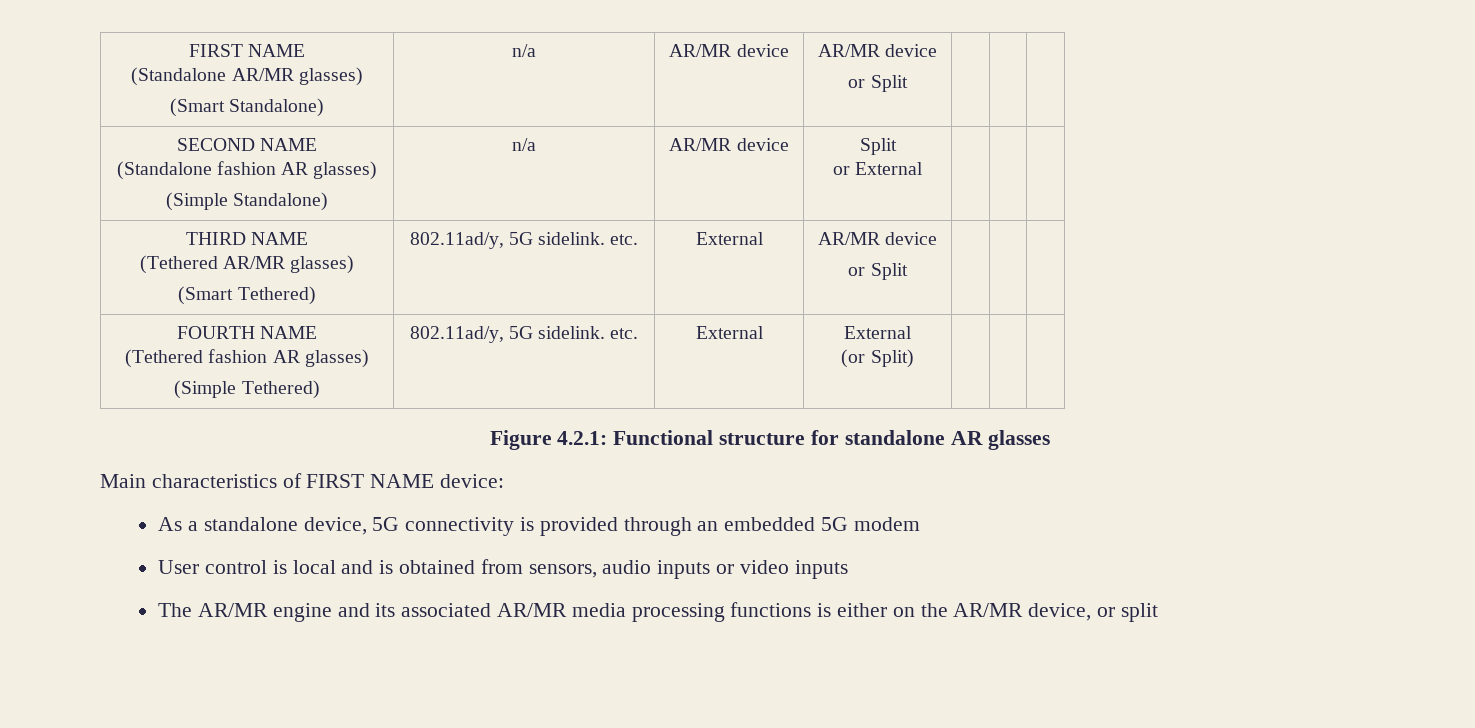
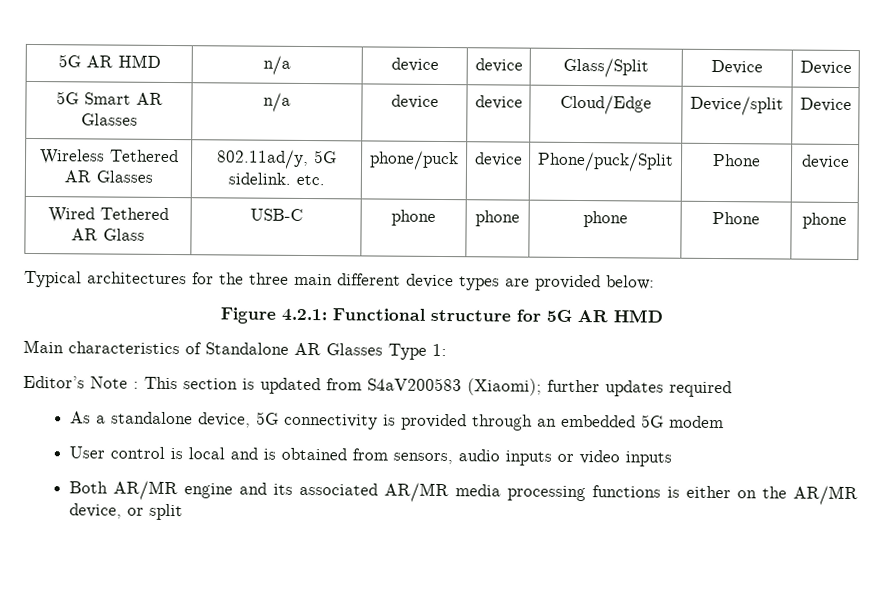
[188,44,306,57] [131,67,363,86] [169,98,325,117] [512,44,536,57] [669,44,789,57] [817,44,938,57] [848,75,908,92] [176,138,318,151] [116,161,378,180] [165,192,329,211] [512,138,536,151] [669,138,789,151] [859,138,897,155] [832,162,924,175] [185,232,309,245] [139,255,355,274] [178,286,316,305] [409,232,639,249] [695,232,764,245] [817,232,938,245] [848,263,908,280] [176,326,318,339] [125,349,369,368] [174,380,320,399] [409,326,639,343] [695,326,764,339] [844,326,912,339] [841,349,914,368] FIRST NAME // (Standalone AR/MR glasses) // (Smart Standalone) | n/a | AR/MR device | AR/MR device // or Split | | | // SECOND NAME // (Standalone fashion AR glasses) // (Simple Standalone) | n/a | AR/MR device | Split // or External | | | // THIRD NAME // (Tethered AR/MR glasses) // (Smart Tethered) | 802.11ad/y, 5G sidelink. etc. | External | AR/MR device // or Split | | | // FOURTH NAME // (Tethered fashion AR glasses) // (Simple Tethered) | 802.11ad/y, 5G sidelink. etc. | External | External // (or Split) | | | -> [57,54,161,68] [263,55,291,75] [390,57,439,72] [474,58,523,73] [563,57,649,78] [711,59,763,75] [799,60,852,76] [55,91,163,105] [80,113,138,126] [263,92,291,112] [390,94,439,109] [474,95,523,110] [560,94,652,115] [690,95,784,116] [799,97,852,112] [39,149,179,165] [63,170,153,183] [216,149,337,170] [227,172,325,186] [369,150,459,171] [473,152,523,167] [537,151,674,172] [713,153,761,167] [800,154,850,169] [47,207,169,223] [71,228,145,241] [249,208,303,221] [391,209,436,226] [475,210,520,227] [582,211,628,228] [712,211,760,225] [802,212,847,229] [24,270,655,292] 5G AR HMD | n/a | device | device | Glass/Split | Device | Device // 5G Smart AR Glasses | n/a | device | device | Cloud/Edge | Device/split | Device // Wireless Tethered AR Glasses | 802.11ad/y, 5G sidelink. etc. | phone/puck | device | Phone/puck/Split | Phone | device // Wired Tethered AR Glass | USB-C | phone | phone | phone | Phone | phone // Typical architectures for the three main different device types are provided below:
[844,430,1051,450] standalone AR glasses -> [545,309,663,323] 5G AR HMD
[306,474,505,488] FIRST NAME device: -> [205,342,447,360] [23,375,732,398] Standalone AR Glasses Type 1: // Editor’s Note : This section is updated from S4aV200583 (Xiaomi); further updates required
[158,603,193,617] The -> [68,481,108,494] Both

